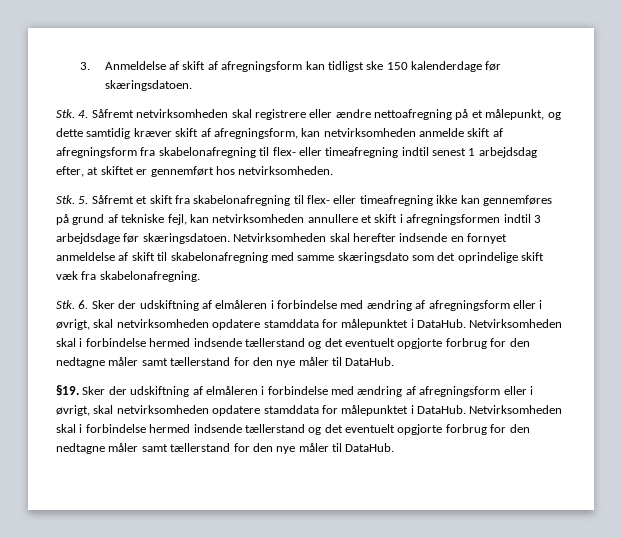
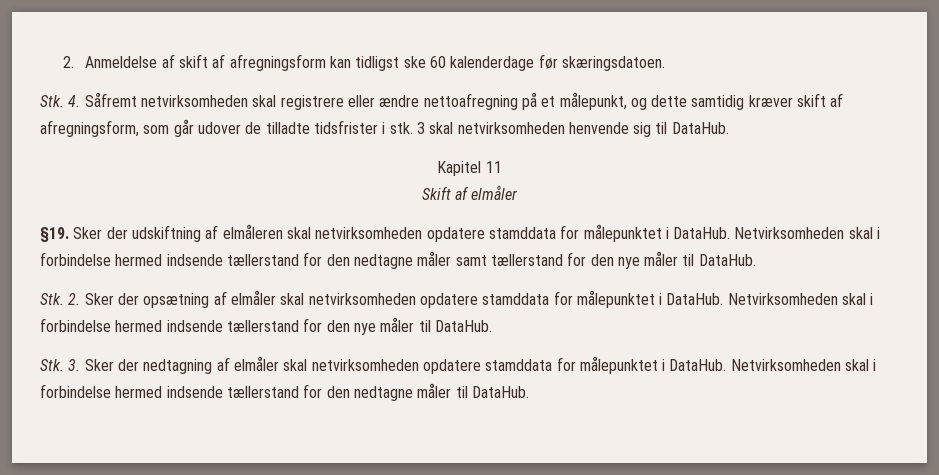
[80,62,91,70] 3. -> [62,56,74,68] 2.
[386,62,408,70] 150 -> [430,56,447,68] 60
[301,128,503,137] [56,147,537,158] [56,166,334,177] [56,195,552,206] [56,214,541,225] [56,233,507,244] [56,252,545,263] [56,271,200,282] [56,300,543,311] [56,319,90,330] kan netvirksomheden anmelde skift af afregningsform fra skabelonafregning til flex- eller timeafregning indtil senest 1 arbejdsdag efter, at skiftet er gennemført hos netvirksomheden. // Stk. 5. Såfremt et skift fra skabelonafregning til flex- eller timeafregning ikke kan gennemføres på grund af tekniske fejl, kan netvirksomheden annullere et skift i afregningsformen indtil 3 arbejdsdage før skæringsdatoen. Netvirksomheden skal herefter indsende en fornyet anmeldelse af skift til skabelonafregning med samme skæringsdato som det oprindelige skift væk fra skabelonafregning. // Stk. 6. Sker der udskiftning af elmåleren i forbindelse med ændring af afregningsform eller i øvrigt, -> [143,119,729,137] [437,161,502,176] [421,185,519,200] [40,224,283,242] som går udover de tilladte tidsfrister i stk. 3 skal netvirksomheden henvende sig til DataHub. // Kapitel 11 // Skift af elmåler // §19. Sker der udskiftning af elmåleren
[308,338,487,349] og det eventuelt opgjorte forbrug -> (299, 260) none
[56,385,533,397] [56,405,90,416] §19. Sker der udskiftning af elmåleren i forbindelse med ændring af afregningsform eller i øvrigt, -> [40,290,276,308] Stk. 2. Sker der opsætning af elmåler
[308,424,530,435] [56,443,395,454] og det eventuelt opgjorte forbrug for den nedtagne måler samt tællerstand for den nye måler til DataHub. -> [303,317,492,335] [40,356,877,374] [40,383,529,401] for den nye måler til DataHub. // Stk. 3. Sker der nedtagning af elmåler skal netvirksomheden opdatere stamddata for målepunktet i DataHub. Netvirksomheden skal i forbindelse hermed indsende tællerstand for den nedtagne måler til DataHub.

